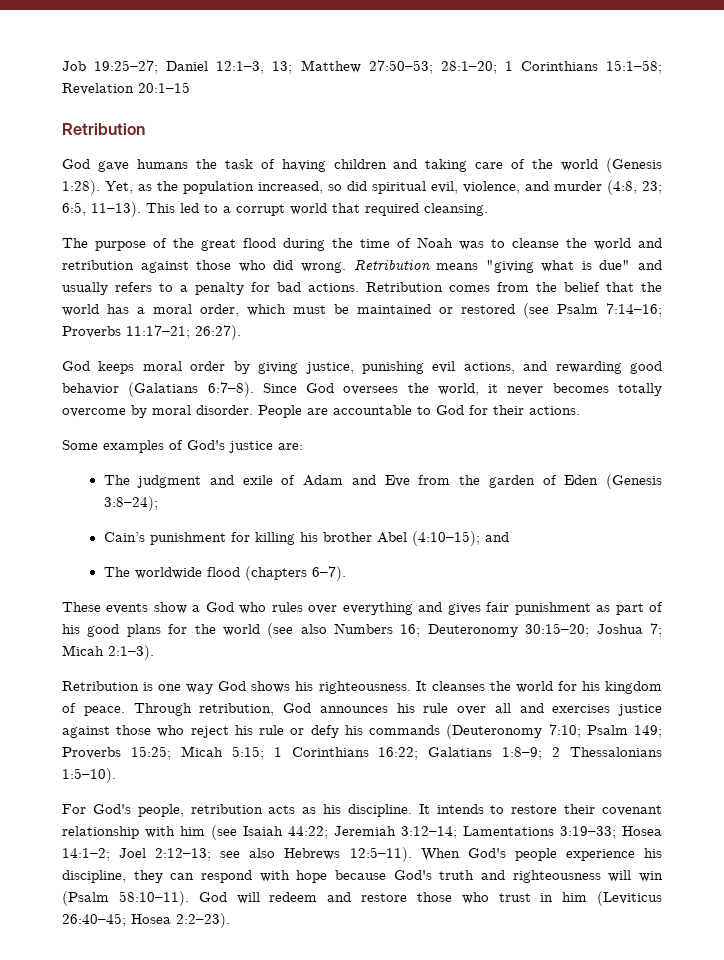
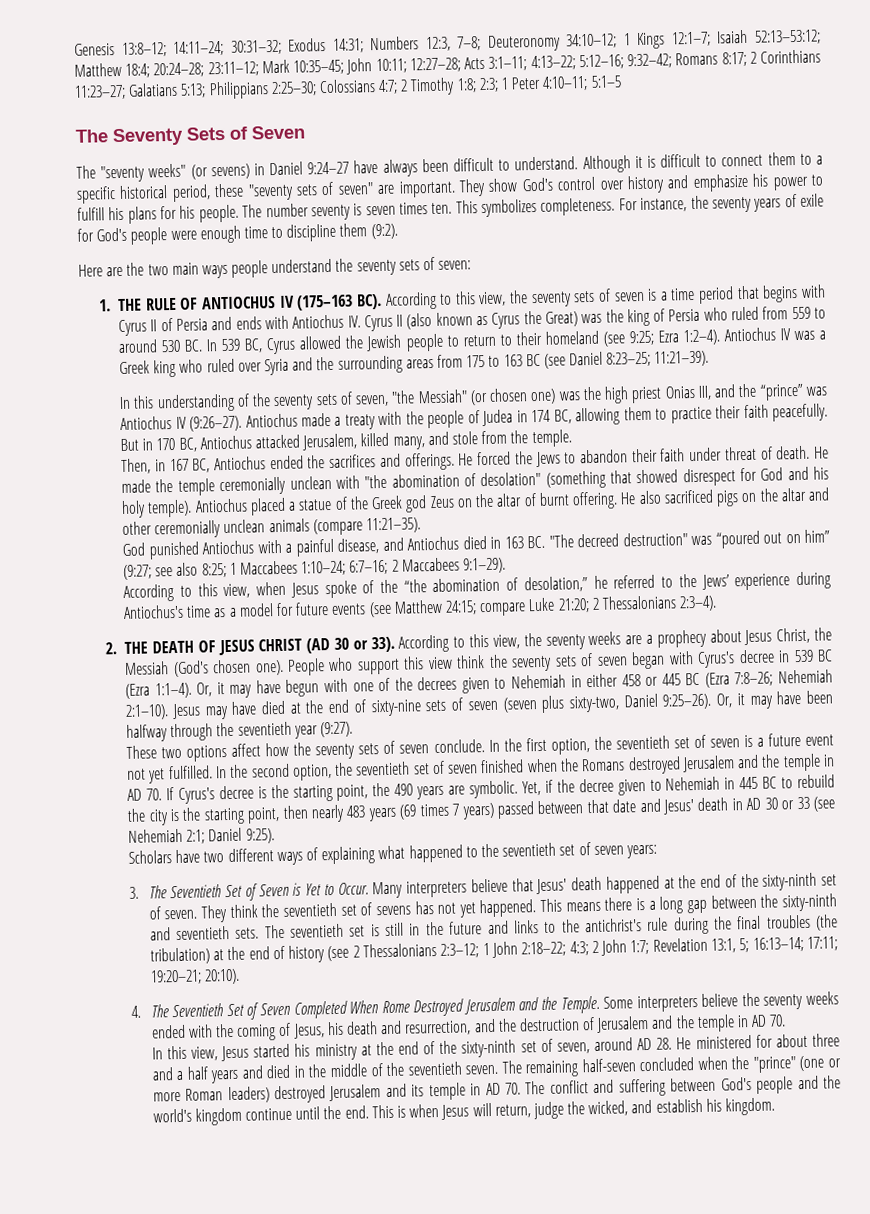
[62,60,663,74] [62,82,190,95] [62,123,145,135] [62,158,663,173] [62,180,662,195] [62,202,488,217] [62,237,662,251] [62,260,663,273] [62,282,662,295] [62,303,662,318] [62,325,241,340] [62,361,663,374] [62,382,662,397] [62,405,580,418] [62,440,303,453] [103,474,663,489] [103,496,158,511] [103,531,509,546] [103,566,346,581] [62,602,663,615] [62,623,662,638] [62,645,154,660] [62,681,662,694] [62,703,662,716] [62,724,662,739] [62,746,662,760] [62,768,116,783] [62,804,662,817] [62,825,662,840] [62,847,662,862] [62,870,663,883] [62,891,662,906] [62,913,230,928] Job 19:25–27; Daniel 12:1–3, 13; Matthew 27:50–53; 28:1–20; 1 Corinthians 15:1–58; Revelation 20:1–15 // Retribution // God gave humans the task of having children and taking care of the world (Genesis 1:28). Yet, as the population increased, so did spiritual evil, violence, and murder (4:8, 23; 6:5, 11–13). This led to a corrupt world that required cleansing. // The purpose of the great flood during the time of Noah was to cleanse the world and retribution against those who did wrong. Retribution means "giving what is due" and usually refers to a penalty for bad actions. Retribution comes from the belief that the world has a moral order, which must be maintained or restored (see Psalm 7:14–16; Proverbs 11:17–21; 26:27). // God keeps moral order by giving justice, punishing evil actions, and rewarding good behavior (Galatians 6:7–8). Since God oversees the world, it never becomes totally overcome by moral disorder. People are accountable to God for their actions. // Some examples of God's justice are: // The judgment and exile of Adam and Eve from the garden of Eden (Genesis 3:8–24); // Cain’s punishment for killing his brother Abel (4:10–15); and // The worldwide flood (chapters 6–7). // These events show a God who rules over everything and gives fair punishment as part of his good plans for the world (see also Numbers 16; Deuteronomy 30:15–20; Joshua 7; Micah 2:1–3). // Retribution is one way God shows his righteousness. It cleanses the world for his kingdom of peace. Through retribution, God announces his rule over all and exercises justice against those who reject his rule or defy his commands (Deuteronomy 7:10; Psalm 149; Proverbs 15:25; Micah 5:15; 1 Corinthians 16:22; Galatians 1:8–9; 2 Thessalonians 1:5–10). // For God's people, retribution acts as his discipline. It intends to restore their covenant relationship with him (see Isaiah 44:22; Jeremiah 3:12–14; Lamentations 3:19–33; Hosea 14:1–2; Joel 2:12–13; see also Hebrews 12:5–11). When God's people experience his discipline, they can respond with hope because God's truth and righteousness will win (Psalm 58:10–11). God will redeem and restore those who trust in him (Leviticus 26:40–45; Hosea 2:2–23). -> [74,29,821,57] [74,49,822,78] [74,75,622,100] [75,125,305,147] [76,151,823,183] [76,173,823,204] [77,193,825,224] [77,223,398,245] [78,256,472,279] [98,284,826,312] [118,306,826,337] [118,327,826,355] [119,350,710,378] [119,383,829,413] [120,403,829,432] [120,429,572,452] [121,445,830,474] [121,466,829,496] [121,487,830,518] [122,517,422,539] [122,529,830,560] [123,557,506,580] [123,571,831,602] [123,595,718,619] [104,627,832,656] [124,649,834,678] [125,669,833,699] [125,690,834,720] [126,721,354,742] [126,733,834,762] [127,753,835,784] [127,774,835,804] [127,796,835,826] [128,827,275,844] [128,842,657,866] [129,872,838,901] [148,893,837,923] [149,914,838,941] [149,936,838,965] [149,968,240,985] [131,991,839,1020] [150,1014,787,1041] [151,1033,840,1062] [151,1055,842,1084] [152,1075,841,1104] [152,1097,775,1126] Genesis 13:8–12; 14:11–24; 30:31–32; Exodus 14:31; Numbers 12:3, 7–8; Deuteronomy 34:10–12; 1 Kings 12:1–7; Isaiah 52:13–53:12; Matthew 18:4; 20:24–28; 23:11–12; Mark 10:35–45; John 10:11; 12:27–28; Acts 3:1–11; 4:13–22; 5:12–16; 9:32–42; Romans 8:17; 2 Corinthians 11:23–27; Galatians 5:13; Philippians 2:25–30; Colossians 4:7; 2 Timothy 1:8; 2:3; 1 Peter 4:10–11; 5:1–5 // The Seventy Sets of Seven // The "seventy weeks" (or sevens) in Daniel 9:24–27 have always been difficult to understand. Although it is difficult to connect them to a specific historical period, these "seventy sets of seven" are important. They show God's control over history and emphasize his power to fulfill his plans for his people. The number seventy is seven times ten. This symbolizes completeness. For instance, the seventy years of exile for God's people were enough time to discipline them (9:2). // Here are the two main ways people understand the seventy sets of seven: // 1. THE RULE OF ANTIOCHUS IV (175–163 BC). According to this view, the seventy sets of seven is a time period that begins with Cyrus II of Persia and ends with Antiochus IV. Cyrus II (also known as Cyrus the Great) was the king of Persia who ruled from 559 to around 530 BC. In 539 BC, Cyrus allowed the Jewish people to return to their homeland (see 9:25; Ezra 1:2–4). Antiochus IV was a Greek king who ruled over Syria and the surrounding areas from 175 to 163 BC (see Daniel 8:23–25; 11:21–39). // In this understanding of the seventy sets of seven, "the Messiah" (or chosen one) was the high priest Onias III, and the “prince” was Antiochus IV (9:26–27). Antiochus made a treaty with the people of Judea in 174 BC, allowing them to practice their faith peacefully. But in 170 BC, Antiochus attacked Jerusalem, killed many, and stole from the temple. // Then, in 167 BC, Antiochus ended the sacrifices and offerings. He forced the Jews to abandon their faith under threat of death. He made the temple ceremonially unclean with "the abomination of desolation" (something that showed disrespect for God and his holy temple). Antiochus placed a statue of the Greek god Zeus on the altar of burnt offering. He also sacrificed pigs on the altar and other ceremonially unclean animals (compare 11:21–35). // God punished Antiochus with a painful disease, and Antiochus died in 163 BC. "The decreed destruction" was “poured out on him” (9:27; see also 8:25; 1 Maccabees 1:10–24; 6:7–16; 2 Maccabees 9:1–29). // According to this view, when Jesus spoke of the “the abomination of desolation,” he referred to the Jews’ experience during Antiochus's time as a model for future events (see Matthew 24:15; compare Luke 21:20; 2 Thessalonians 2:3–4). // 2. THE DEATH OF JESUS CHRIST (AD 30 or 33). According to this view, the seventy weeks are a prophecy about Jesus Christ, the Messiah (God's chosen one). People who support this view think the seventy sets of seven began with Cyrus's decree in 539 BC (Ezra 1:1–4). Or, it may have begun with one of the decrees given to Nehemiah in either 458 or 445 BC (Ezra 7:8–26; Nehemiah 2:1–10). Jesus may have died at the end of sixty-nine sets of seven (seven plus sixty-two, Daniel 9:25–26). Or, it may have been halfway through the seventieth year (9:27). // These two options affect how the seventy sets of seven conclude. In the first option, the seventieth set of seven is a future event not yet fulfilled. In the second option, the seventieth set of seven finished when the Romans destroyed Jerusalem and the temple in AD 70. If Cyrus's decree is the starting point, the 490 years are symbolic. Yet, if the decree given to Nehemiah in 445 BC to rebuild the city is the starting point, then nearly 483 years (69 times 7 years) passed between that date and Jesus' death in AD 30 or 33 (see Nehemiah 2:1; Daniel 9:25). // Scholars have two different ways of explaining what happened to the seventieth set of seven years: // 3. The Seventieth Set of Seven is Yet to Occur. Many interpreters believe that Jesus' death happened at the end of the sixty-ninth set of seven. They think the seventieth set of sevens has not yet happened. This means there is a long gap between the sixty-ninth and seventieth sets. The seventieth set is still in the future and links to the antichrist's rule during the final troubles (the tribulation) at the end of history (see 2 Thessalonians 2:3–12; 1 John 2:18–22; 4:3; 2 John 1:7; Revelation 13:1, 5; 16:13–14; 17:11; 19:20–21; 20:10). // 4. The Seventieth Set of Seven Completed When Rome Destroyed Jerusalem and the Temple. Some interpreters believe the seventy weeks ended with the coming of Jesus, his death and resurrection, and the destruction of Jerusalem and the temple in AD 70. // In this view, Jesus started his ministry at the end of the sixty-ninth set of seven, around AD 28. He ministered for about three and a half years and died in the middle of the seventieth seven. The remaining half-seven concluded when the "prince" (one or more Roman leaders) destroyed Jerusalem and its temple in AD 70. The conflict and suffering between God's people and the world's kingdom continue until the end. This is when Jesus will return, judge the wicked, and establish his kingdom.

